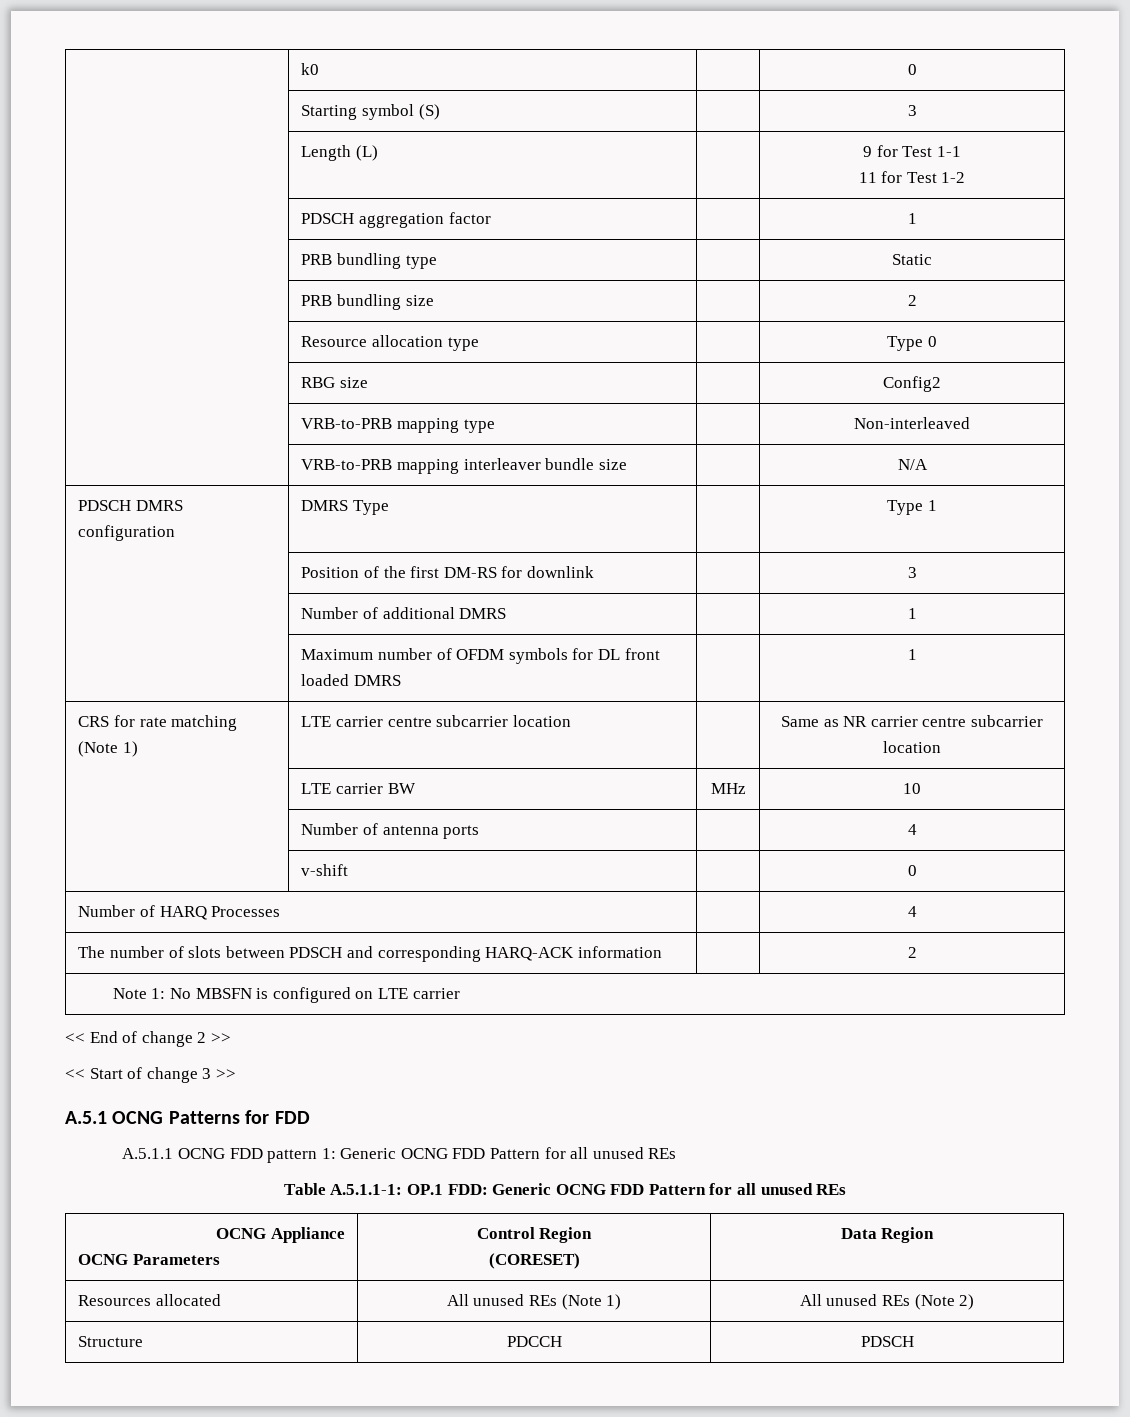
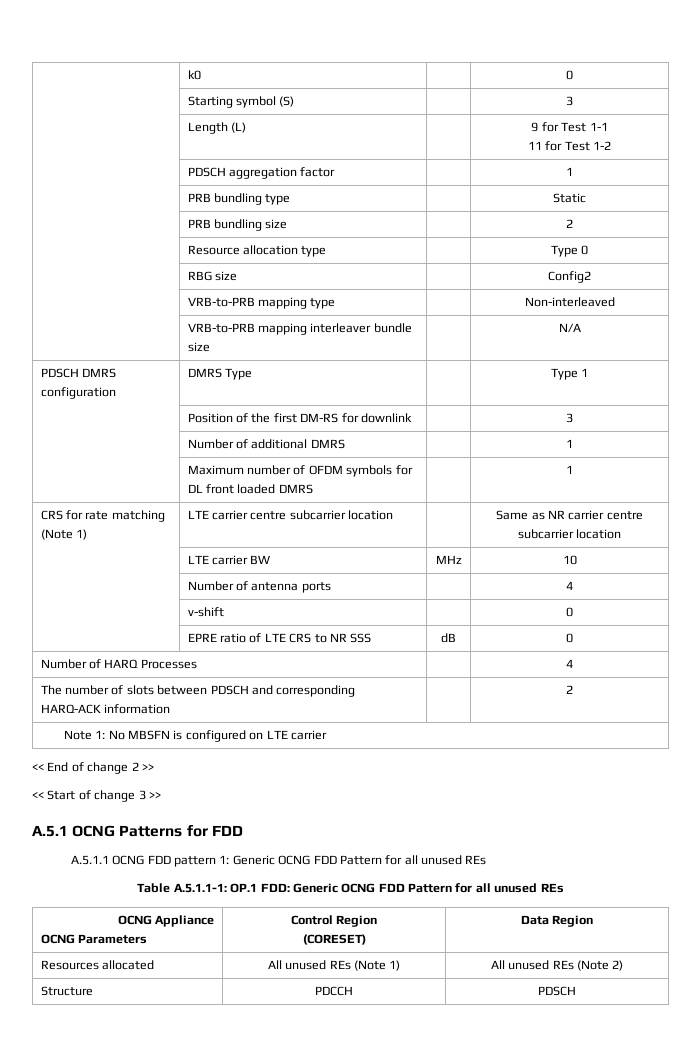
(917, 870) none -> [187,633,372,643] [441,633,456,643] [566,633,573,643] // | EPRE ratio of LTE CRS to NR SSS | dB | 0

